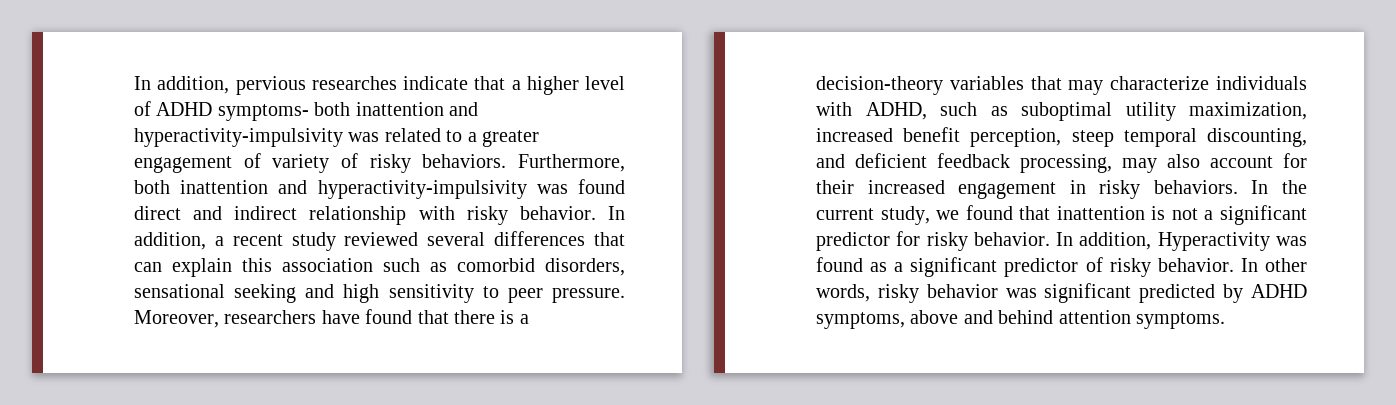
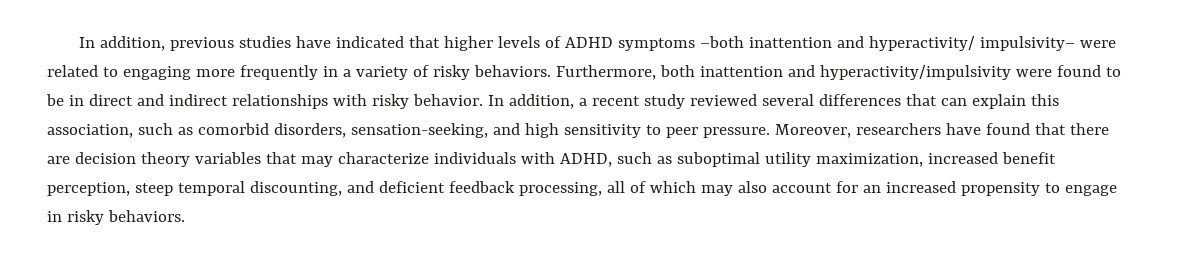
[134,76,625,95] [134,101,478,121] [134,128,539,147] [134,153,261,173] In addition, pervious researches indicate that a higher level of ADHD symptoms- both inattention and hyperactivity-impulsivity was related to a greater engagement of -> [78,36,1116,51] [47,65,351,80] In addition, previous studies have indicated that higher levels of ADHD symptoms –both inattention and hyperactivity/ impulsivity– were related to engaging more frequently in a
[317,179,625,199] hyperactivity-impulsivity was found -> [819,65,1121,80] [46,94,84,106] hyperactivity/impulsivity were found to be in
[309,206,407,225] relationship -> [231,94,328,109] relationships
[282,258,373,272] association -> [47,124,133,138] association,
[134,284,297,303] sensational seeking -> [350,123,488,138] sensation-seeking,
[500,310,529,324] [816,76,943,95] is a decision-theory -> [47,152,190,167] are decision theory
(1112, 163) none -> [606,181,696,193] all of which
[816,180,1307,199] [816,205,1307,225] [816,231,1307,251] [816,257,1307,277] [816,283,1307,303] [816,310,1225,329] their increased engagement in risky behaviors. In the current study, we found that inattention is not a significant predictor for risky behavior. In addition, Hyperactivity was found as a significant predictor of risky behavior. In other words, risky behavior was significant predicted by ADHD symptoms, above and behind attention symptoms. -> [862,181,1117,196] [47,210,185,225] an increased propensity to engage in risky behaviors.

